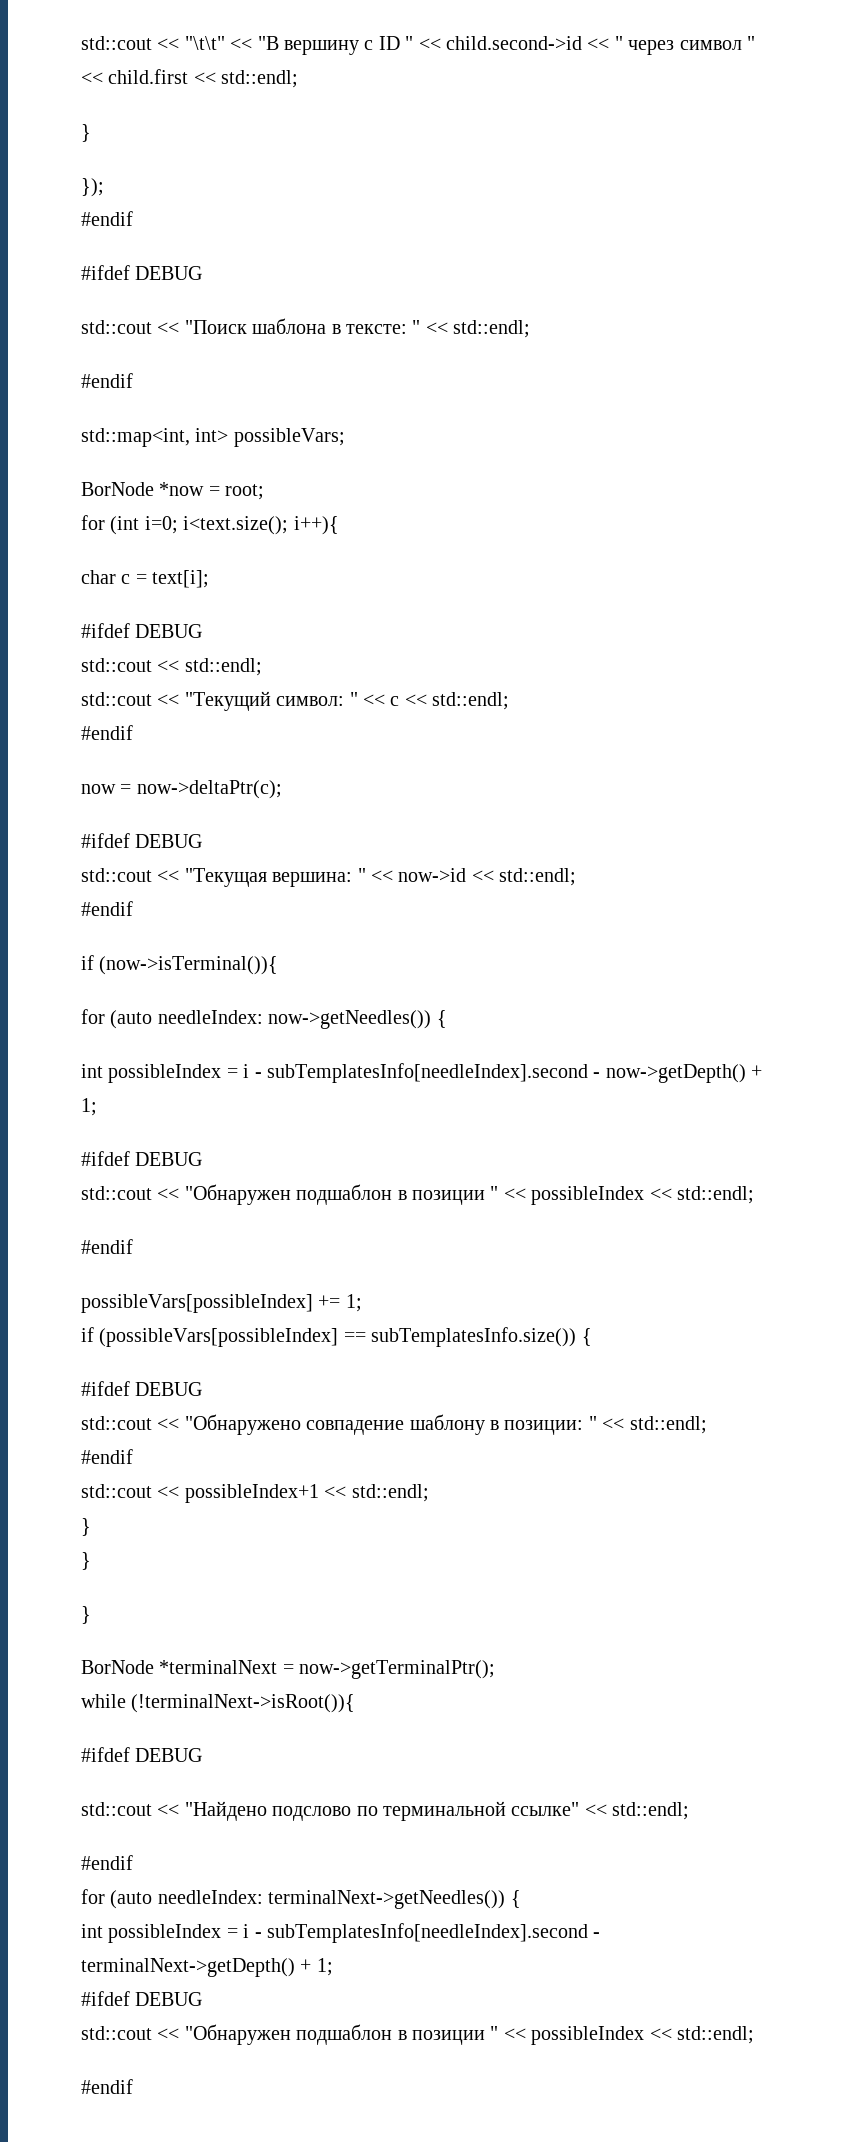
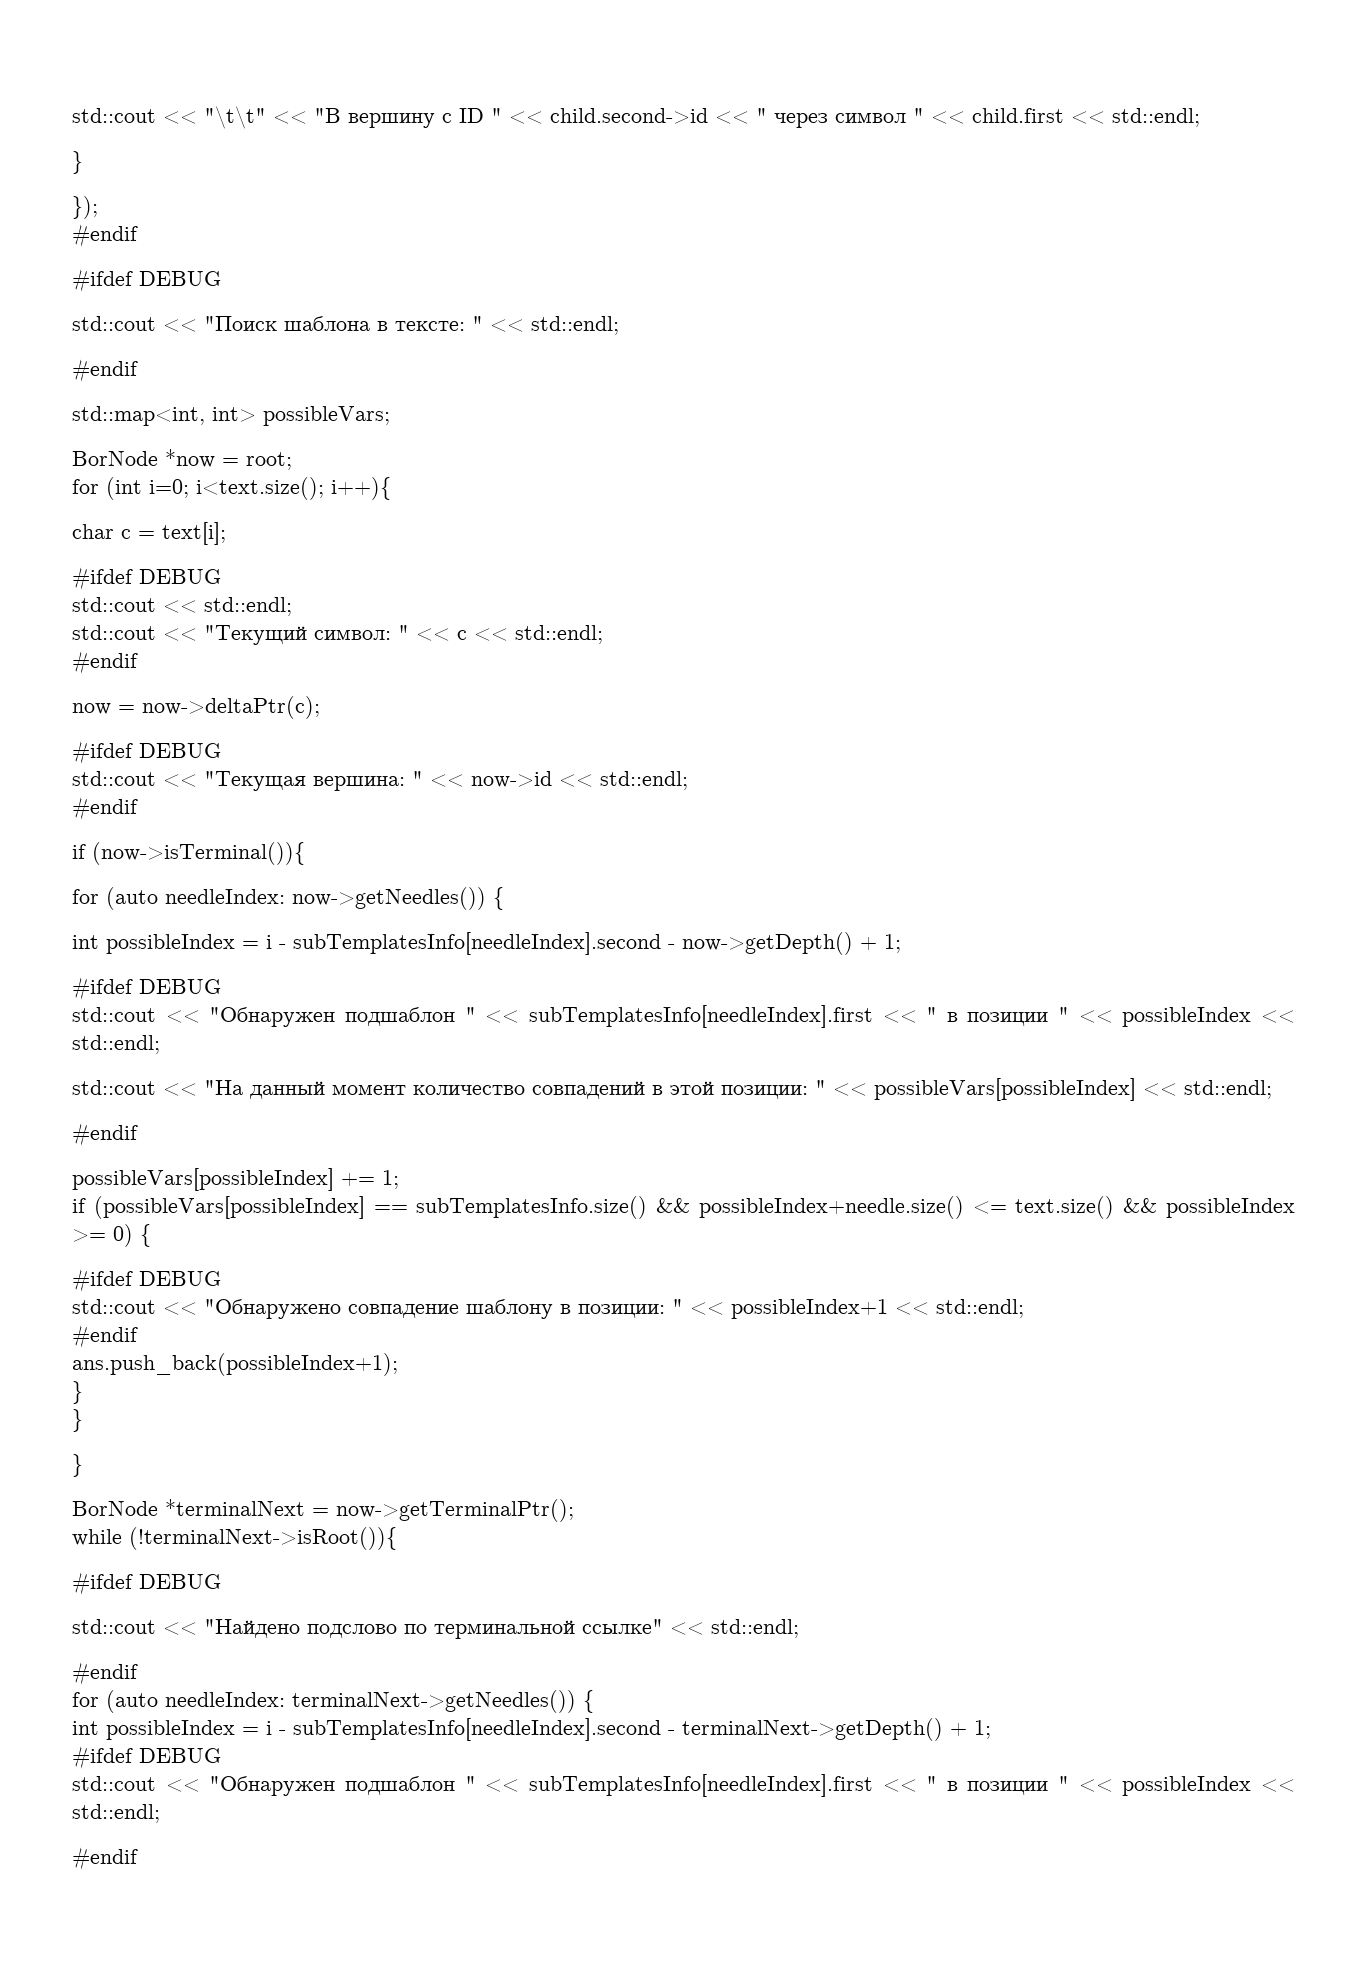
[397,1186,754,1205] в позиции " << possibleIndex << std::endl; -> [464,1005,1295,1028] [72,1035,160,1054] [72,1078,1272,1101] " << subTemplatesInfo[needleIndex].first << " в позиции " << possibleIndex << std::endl; // std::cout << "На данный момент количество совпадений в этой позиции: " << possibleVars[possibleIndex] << std::endl;
[371,1327,577,1347] subTemplatesInfo.size()) -> [416,1196,1296,1219] [72,1224,133,1247] subTemplatesInfo.size() && possibleIndex+needle.size() <= text.size() && possibleIndex >= 0)
[629,1416,707,1434] [81,1449,133,1464] [81,1484,429,1503] std::endl; // #endif // std::cout << possibleIndex+1 << std::endl; -> [731,1299,1024,1319] [72,1325,138,1348] [72,1353,398,1376] possibleIndex+1 << std::endl; // #endif // ans.push_back(possibleIndex+1);
(393, 2034) none -> [464,1774,938,1797] " << subTemplatesInfo[needleIndex].first << "

